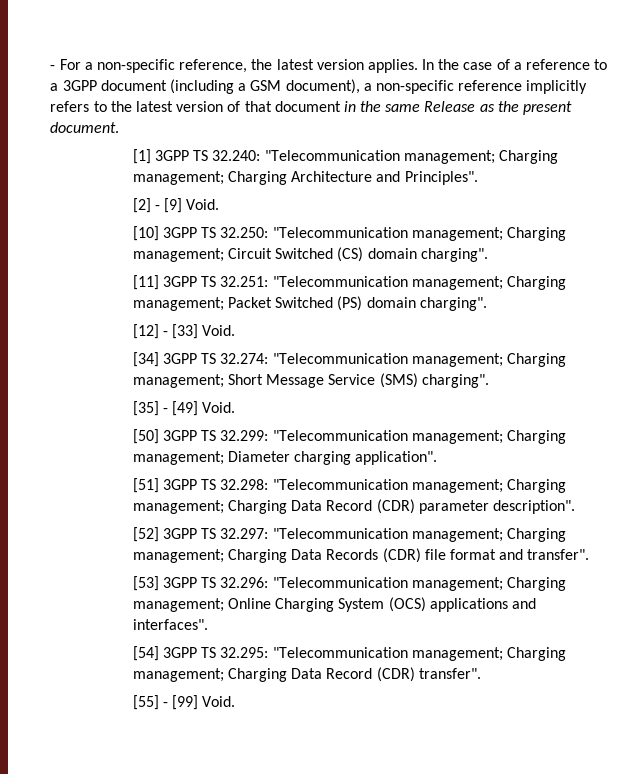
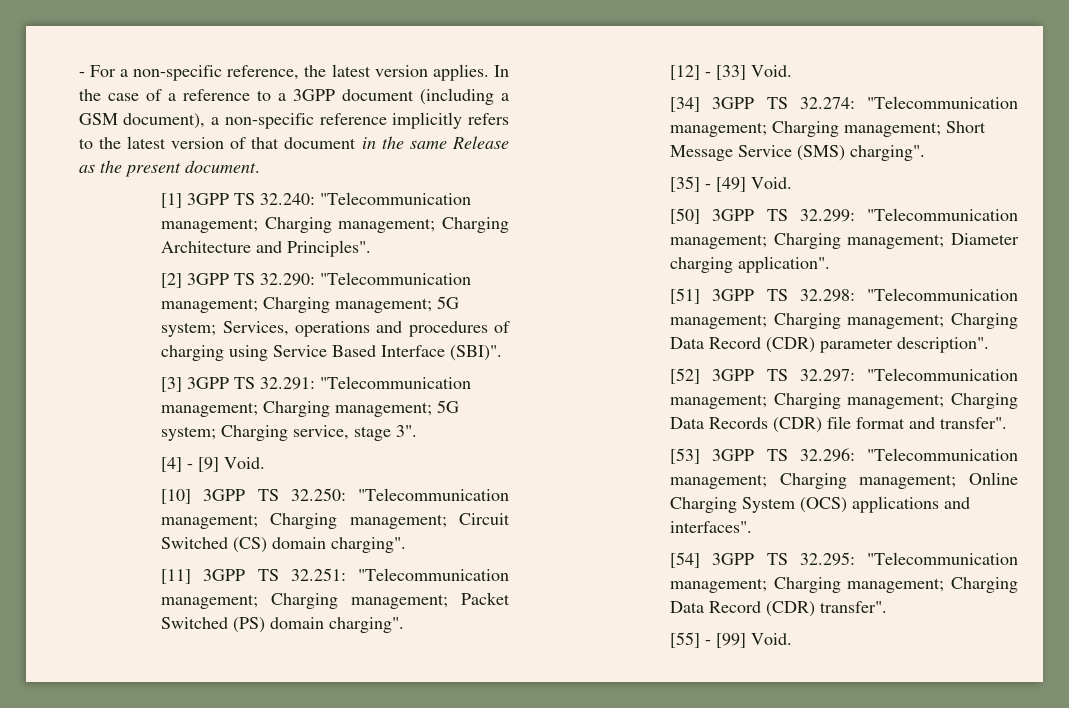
(151, 205) none -> [187,272,472,286] [161,296,460,313] [161,321,510,337] [161,345,503,361] [161,376,472,392] [161,400,460,417] [161,425,418,441] [161,457,183,472] 3GPP TS 32.290: "Telecommunication management; Charging management; 5G system; Services, operations and procedures of charging using Service Based Interface (SBI)". // [3] 3GPP TS 32.291: "Telecommunication management; Charging management; 5G system; Charging service, stage 3". // [4]

